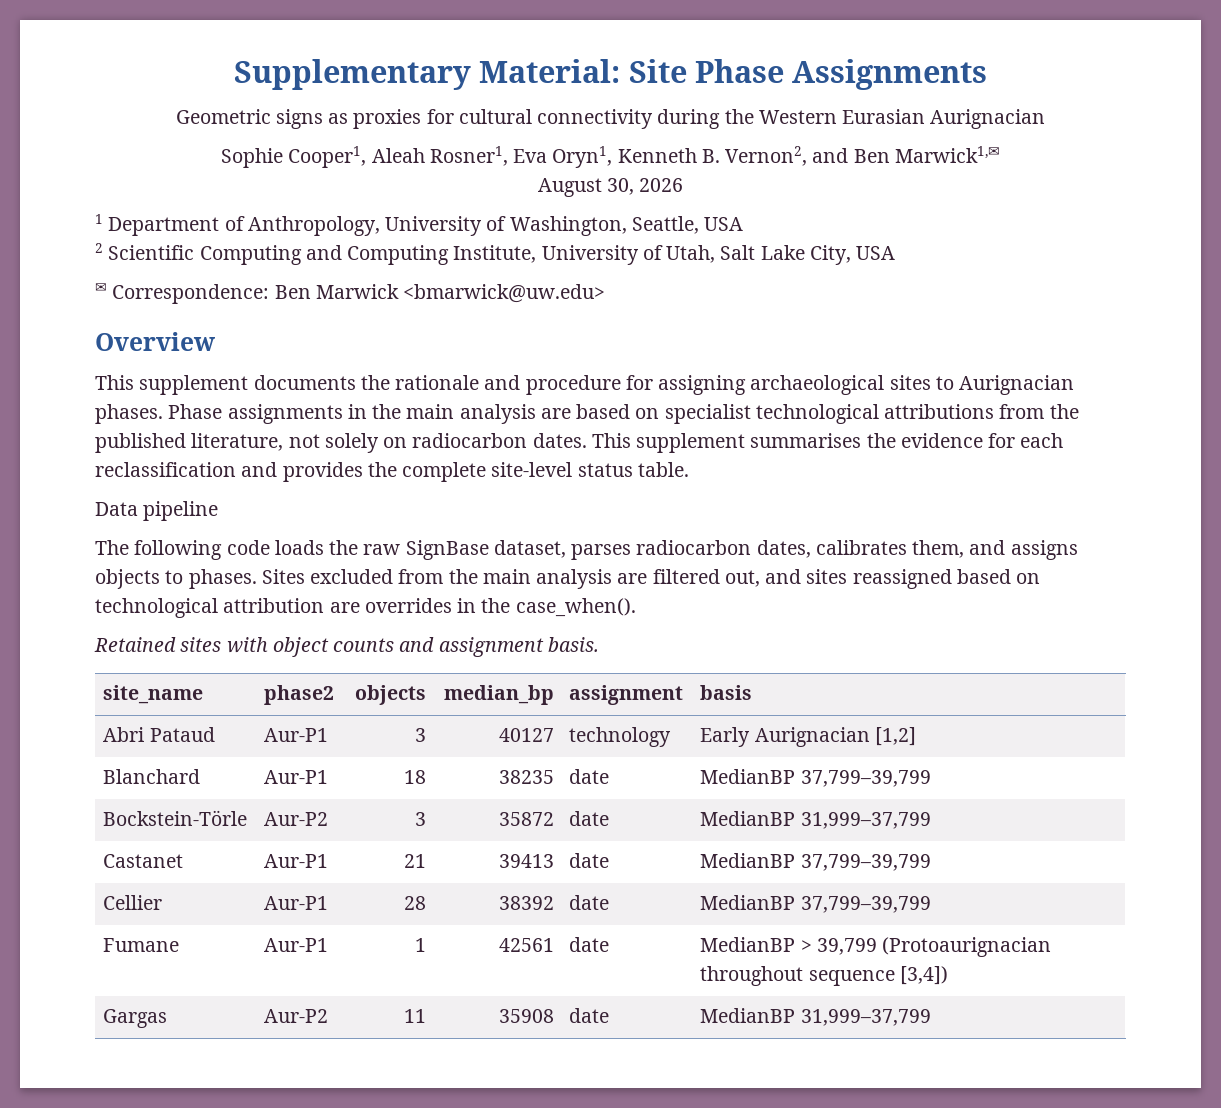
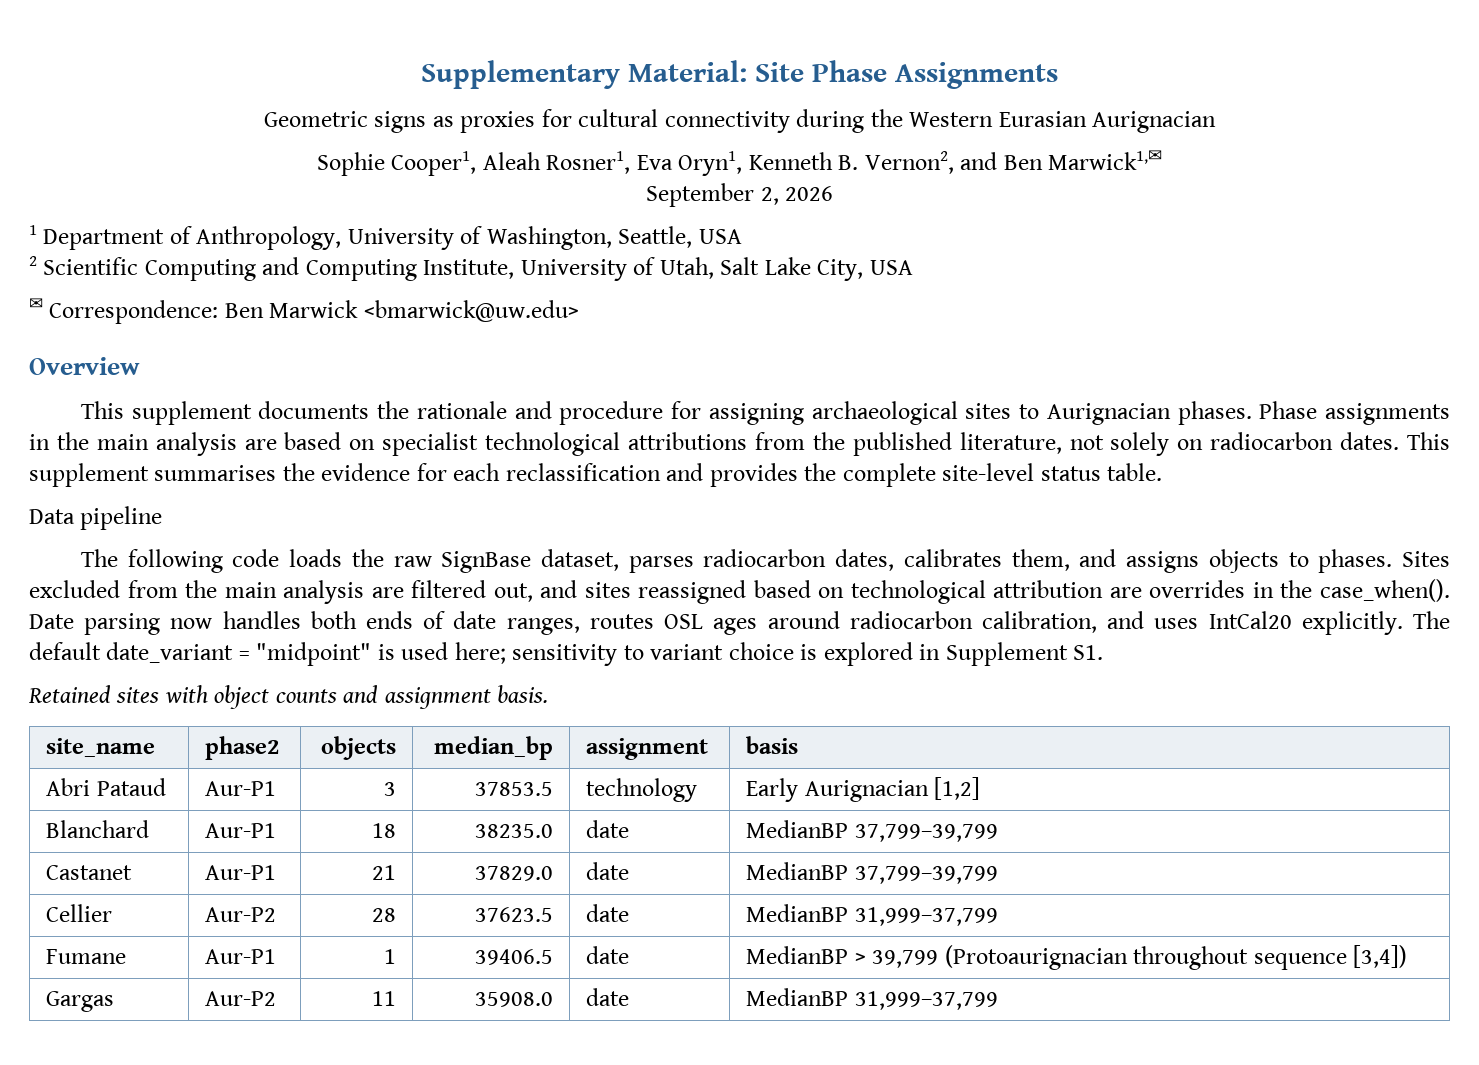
[537,178,634,197] August 30, -> [646,183,779,207] September 2,
(636, 607) none -> [29,611,1450,635] [29,642,1104,666] Date parsing now handles both ends of date ranges, routes OSL ages around radiocarbon calibration, and uses IntCal20 explicitly. The default date_variant = "midpoint" is used here; sensitivity to variant choice is explored in Supplement S1.
[498,728,554,742] 40127 -> [474,782,553,796] 37853.5
[498,770,554,784] [569,769,610,784] [700,769,931,787] [103,810,248,826] [264,812,329,826] [414,812,426,826] [498,812,554,826] [569,811,610,826] [700,811,931,829] 38235 | date | MedianBP 37,799–39,799 // Bockstein-Törle | Aur-P2 | 3 | 35872 | date | MedianBP 31,999–37,799 -> [474,824,553,838] [586,820,630,838] [746,820,998,842] 38235.0 | date | MedianBP 37,799–39,799
[498,854,554,868] 39413 -> [474,866,553,881] 37829.0
[264,896,329,910] Aur-P1 -> [205,907,277,922] Aur-P2
[498,896,554,910] [569,895,610,910] [700,895,931,913] 38392 | date | MedianBP 37,799–39,799 -> [474,907,553,922] [586,904,630,922] [746,904,998,926] 37623.5 | date | MedianBP 31,999–37,799
[498,938,554,952] 42561 -> [474,949,553,965] 39406.5
[498,1009,554,1023] 35908 -> [474,992,553,1007] 35908.0

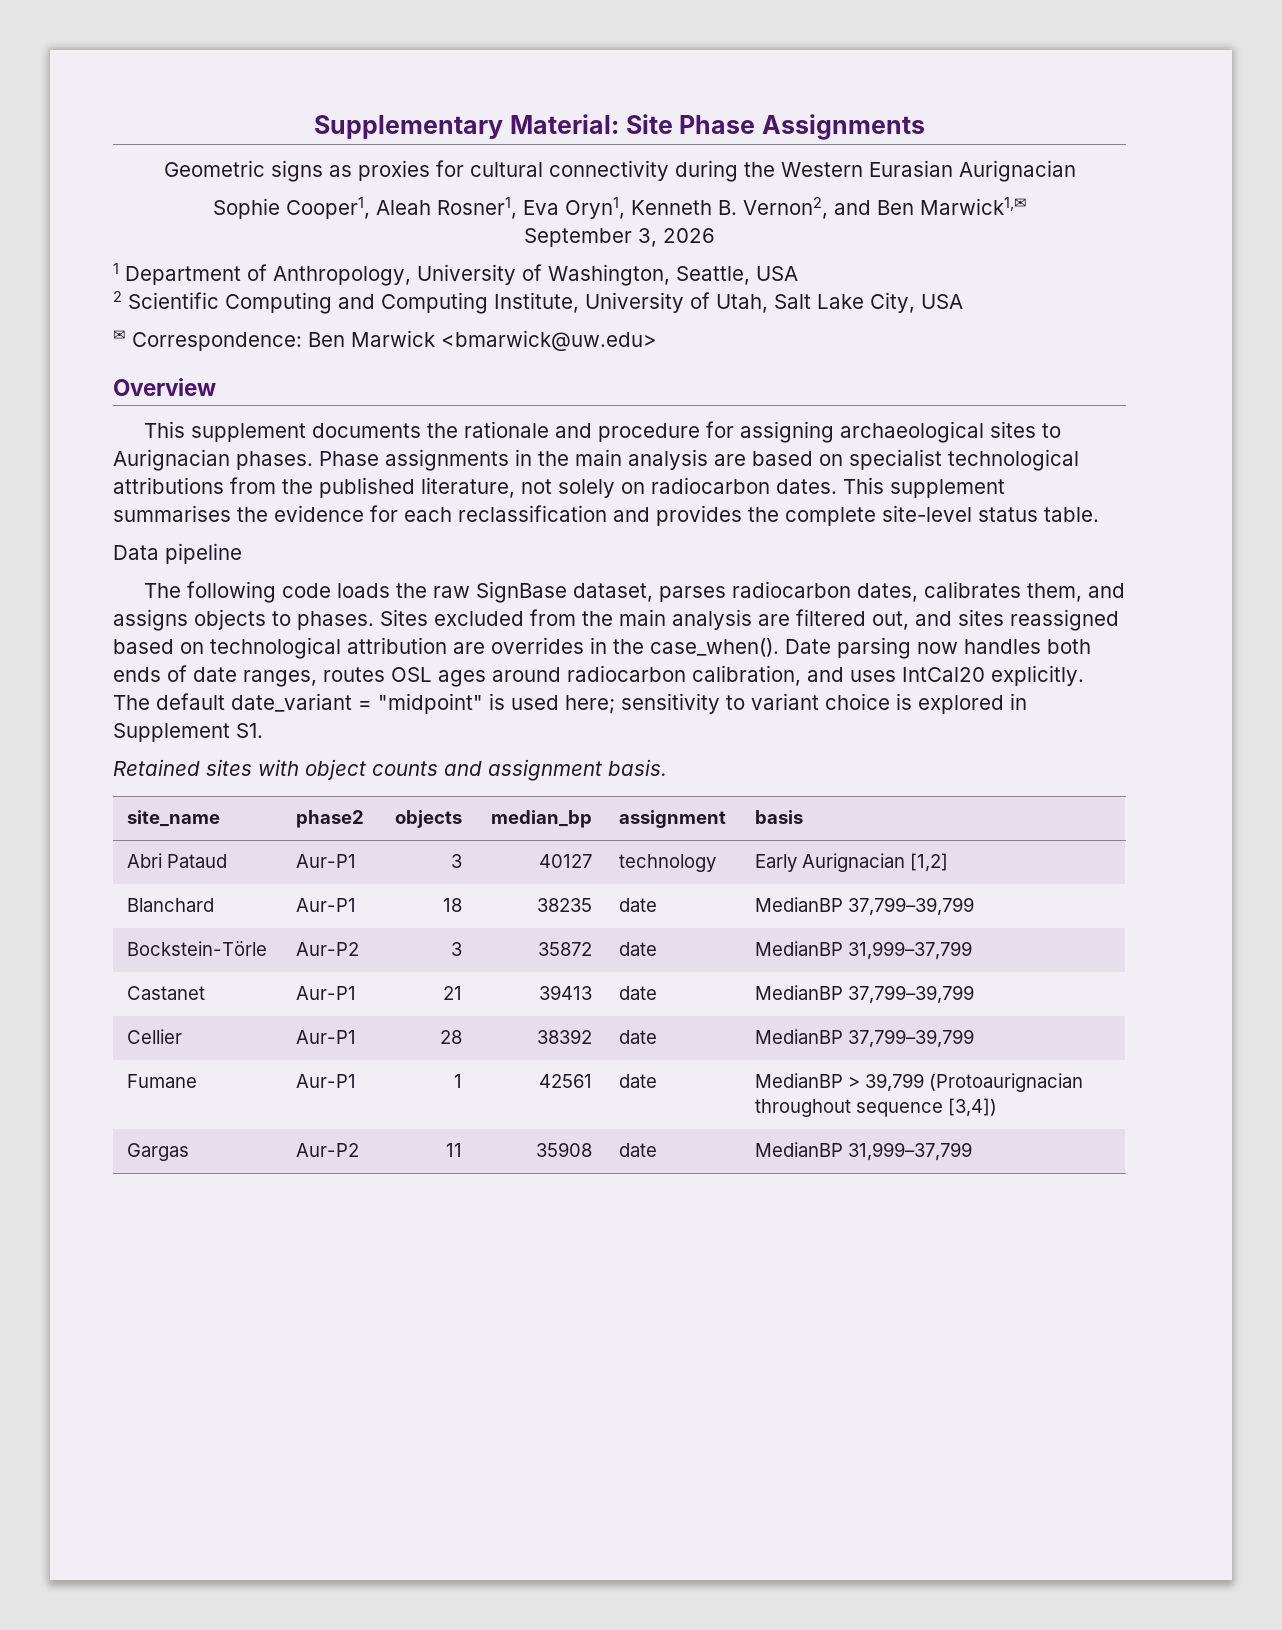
[760,187,779,205] 2, -> [638,228,657,247] 3,
[474,782,553,796] 37853.5 -> [538,854,592,868] 40127
[474,824,553,838] [586,820,630,838] [746,820,998,842] 38235.0 | date | MedianBP 37,799–39,799 -> [536,898,592,912] [619,898,658,912] [755,897,975,916] [127,941,268,956] [296,942,360,956] [450,942,462,956] [537,942,592,956] [619,942,658,956] [755,941,973,960] 38235 | date | MedianBP 37,799–39,799 // Bockstein-Törle | Aur-P2 | 3 | 35872 | date | MedianBP 31,999–37,799
[474,866,553,881] 37829.0 -> [538,985,592,1000] 39413
[205,907,277,922] Aur-P2 -> [296,1030,357,1044] Aur-P1
[474,907,553,922] [586,904,630,922] [746,904,998,926] 37623.5 | date | MedianBP 31,999–37,799 -> [536,1029,592,1044] [619,1030,658,1044] [755,1029,975,1048] 38392 | date | MedianBP 37,799–39,799
[474,949,553,965] 39406.5 -> [538,1074,592,1088] 42561
[474,992,553,1007] 35908.0 -> [535,1142,592,1157] 35908

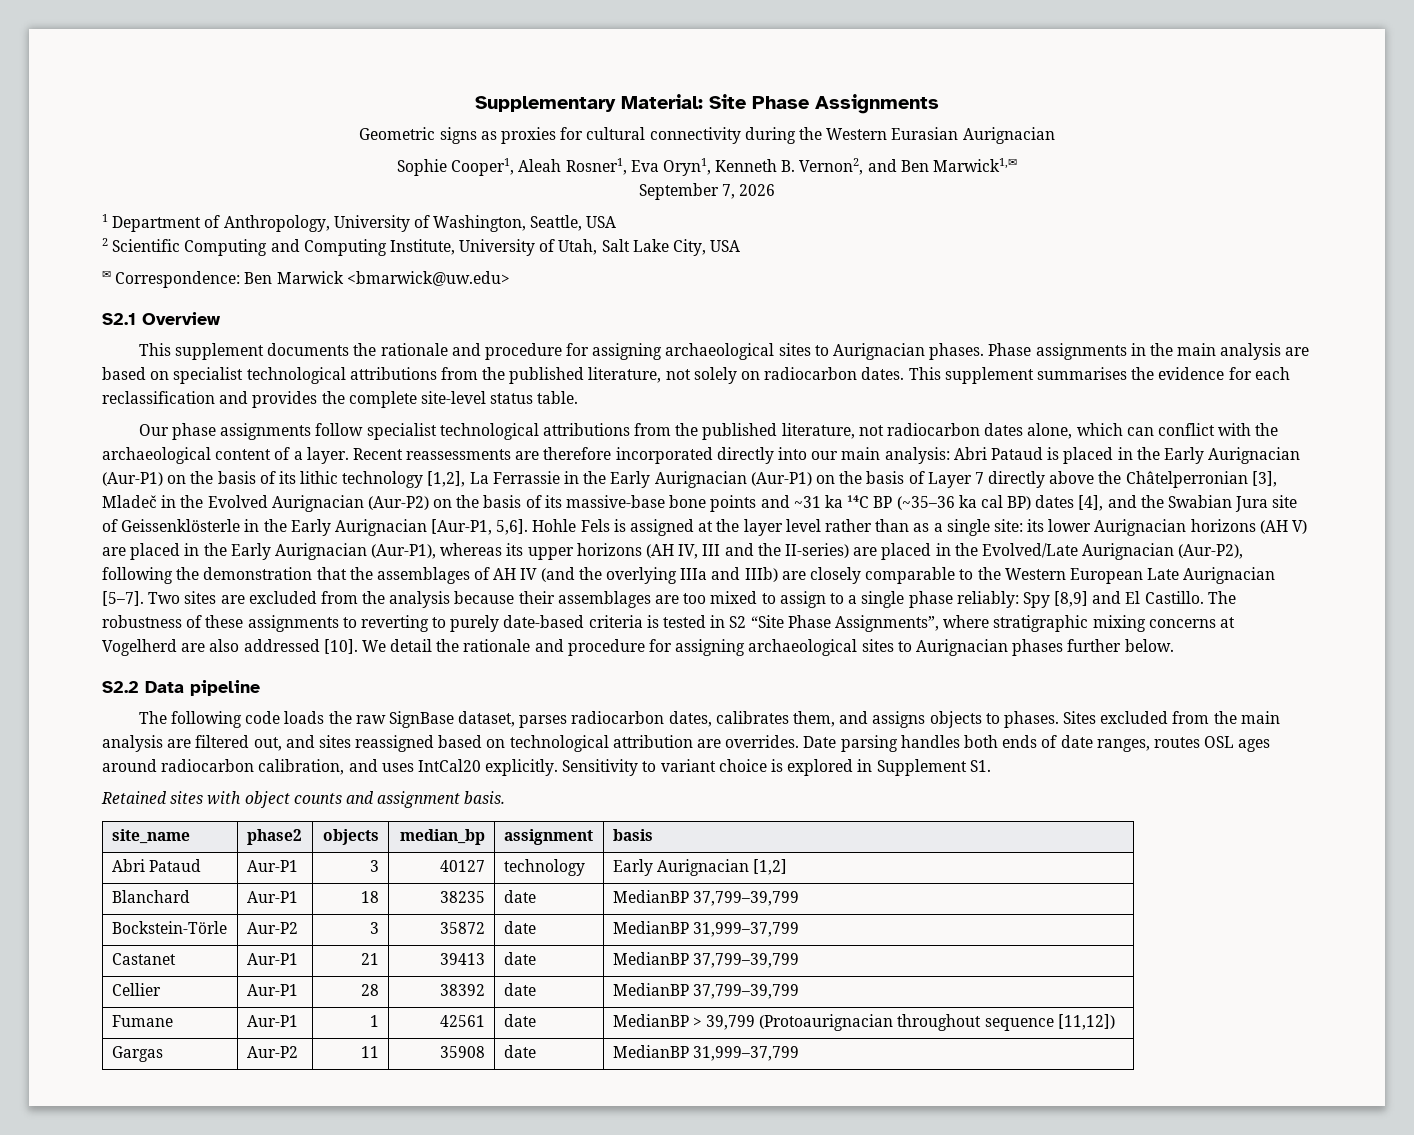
[638,228,657,247] 3, -> [722,184,735,199] 7,
(657, 340) none -> [102,313,136,325] S2.1
(1099, 514) none -> [138,423,1279,440] [102,447,1301,464] [102,471,1277,488] [102,495,1298,512] [102,519,1307,536] [102,543,1244,560] [102,567,1276,584] [102,591,1236,608] [102,615,1235,632] [102,639,1174,656] [102,681,139,693] Our phase assignments follow specialist technological attributions from the published literature, not radiocarbon dates alone, which can conflict with the archaeological content of a layer. Recent reassessments are therefore incorporated directly into our main analysis: Abri Pataud is placed in the Early Aurignacian (Aur-P1) on the basis of its lithic technology [1,2], La Ferrassie in the Early Aurignacian (Aur-P1) on the basis of Layer 7 directly above the Châtelperronian [3], Mladeč in the Evolved Aurignacian (Aur-P2) on the basis of its massive-base bone points and ~31 ka ¹⁴C BP (~35–36 ka cal BP) dates [4], and the Swabian Jura site of Geissenklösterle in the Early Aurignacian [Aur-P1, 5,6]. Hohle Fels is assigned at the layer level rather than as a single site: its lower Aurignacian horizons (AH V) are placed in the Early Aurignacian (Aur-P1), whereas its upper horizons (AH IV, III and the II-series) are placed in the Evolved/Late Aurignacian (Aur-P2), following the demonstration that the assemblages of AH IV (and the overlying IIIa and IIIb) are closely comparable to the Western European Late Aurignacian [5–7]. Two sites are excluded from the analysis because their assemblages are too mixed to assign to a single phase reliably: Spy [8,9] and El Castillo. The robustness of these assignments to reverting to purely date-based criteria is tested in S2 “Site Phase Assignments”, where stratigraphic mixing concerns at Vogelherd are also addressed [10]. We detail the rationale and procedure for assigning archaeological sites to Aurignacian phases further below. // S2.2
[491,637,779,657] overrides in the case_when(). -> [725,735,800,748] overrides.
[917,642,958,654] now -> (898, 743) none
[113,693,720,714] The default date_variant = "midpoint" is used here; sensitivity -> [562,759,639,776] Sensitivity
[948,1098,998,1117] [3,4]) -> [1057,1014,1115,1030] [11,12])

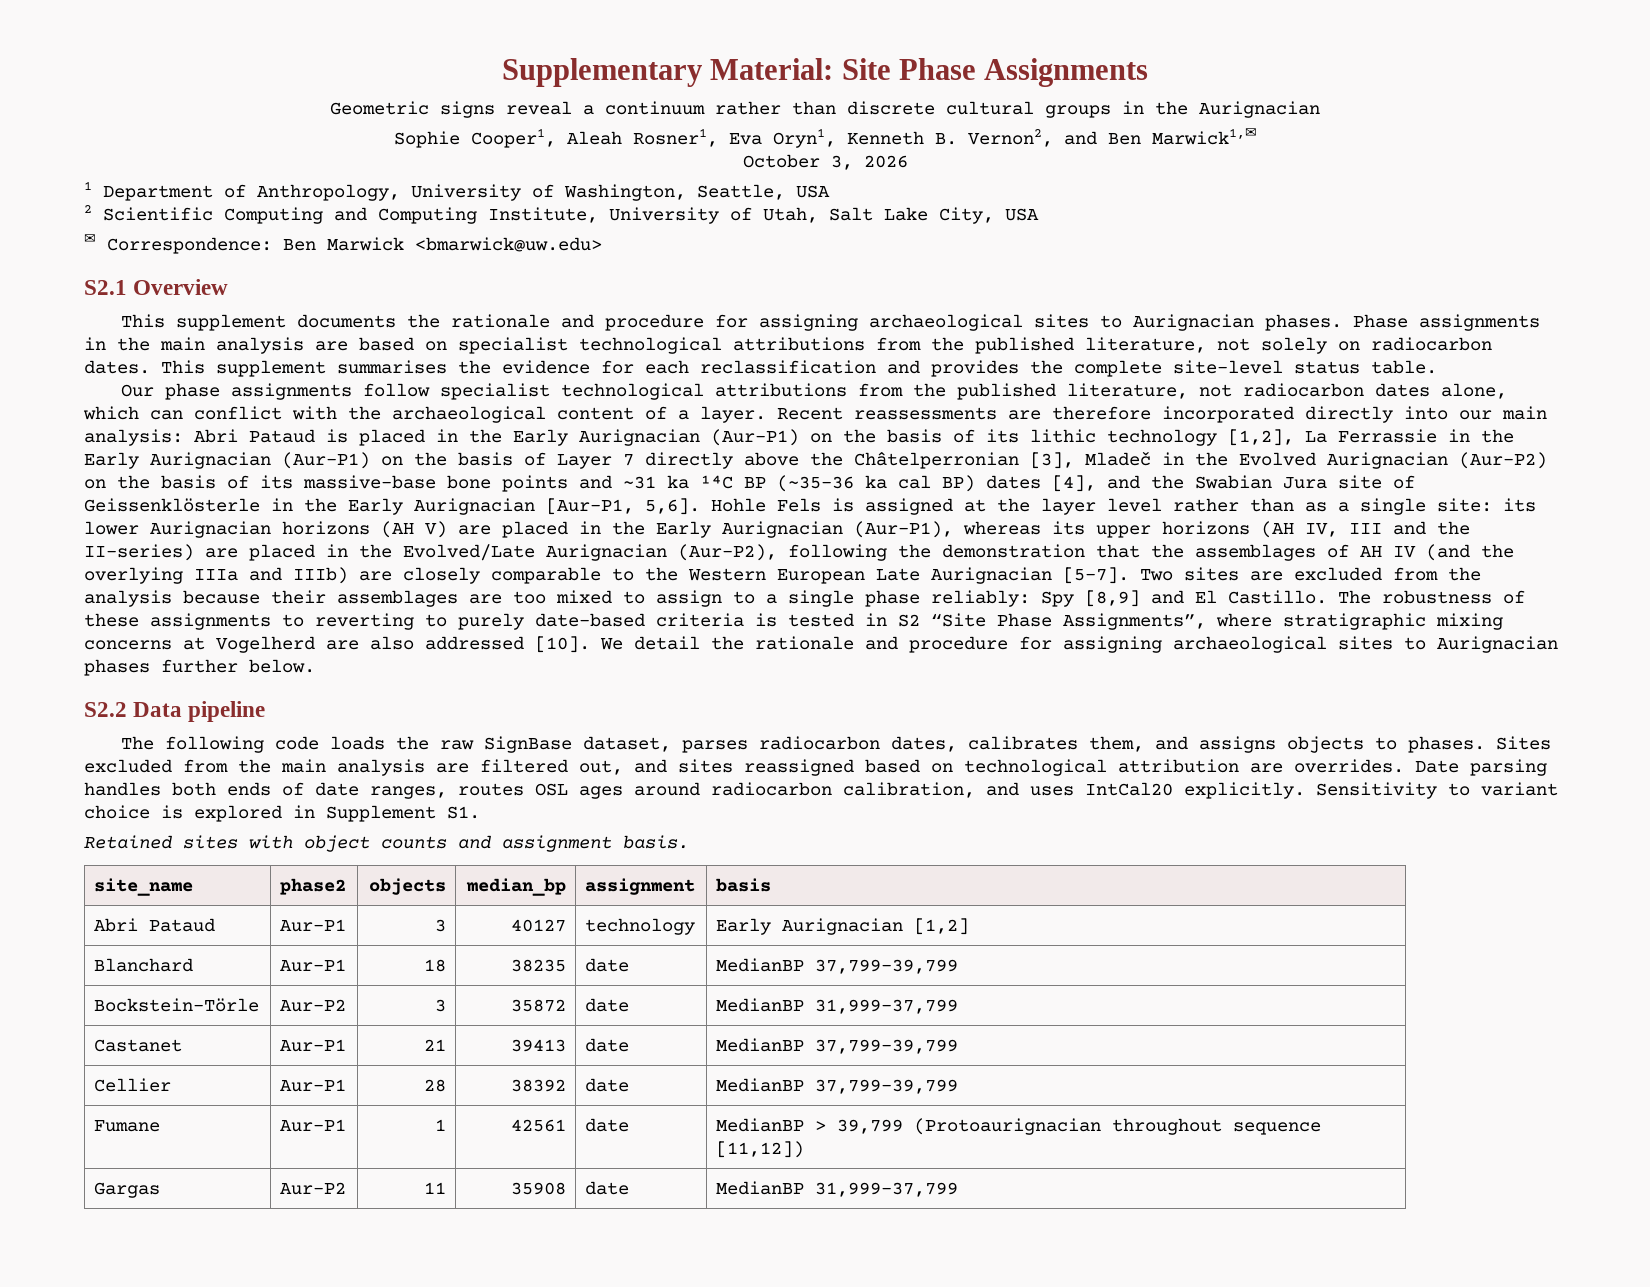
[480,127,959,144] as proxies for cultural connectivity during the Western Eurasian -> [506,101,1188,118] reveal a continuum rather than discrete cultural groups in the
[638,183,735,200] September 7, -> [742,154,853,170] October 3,

